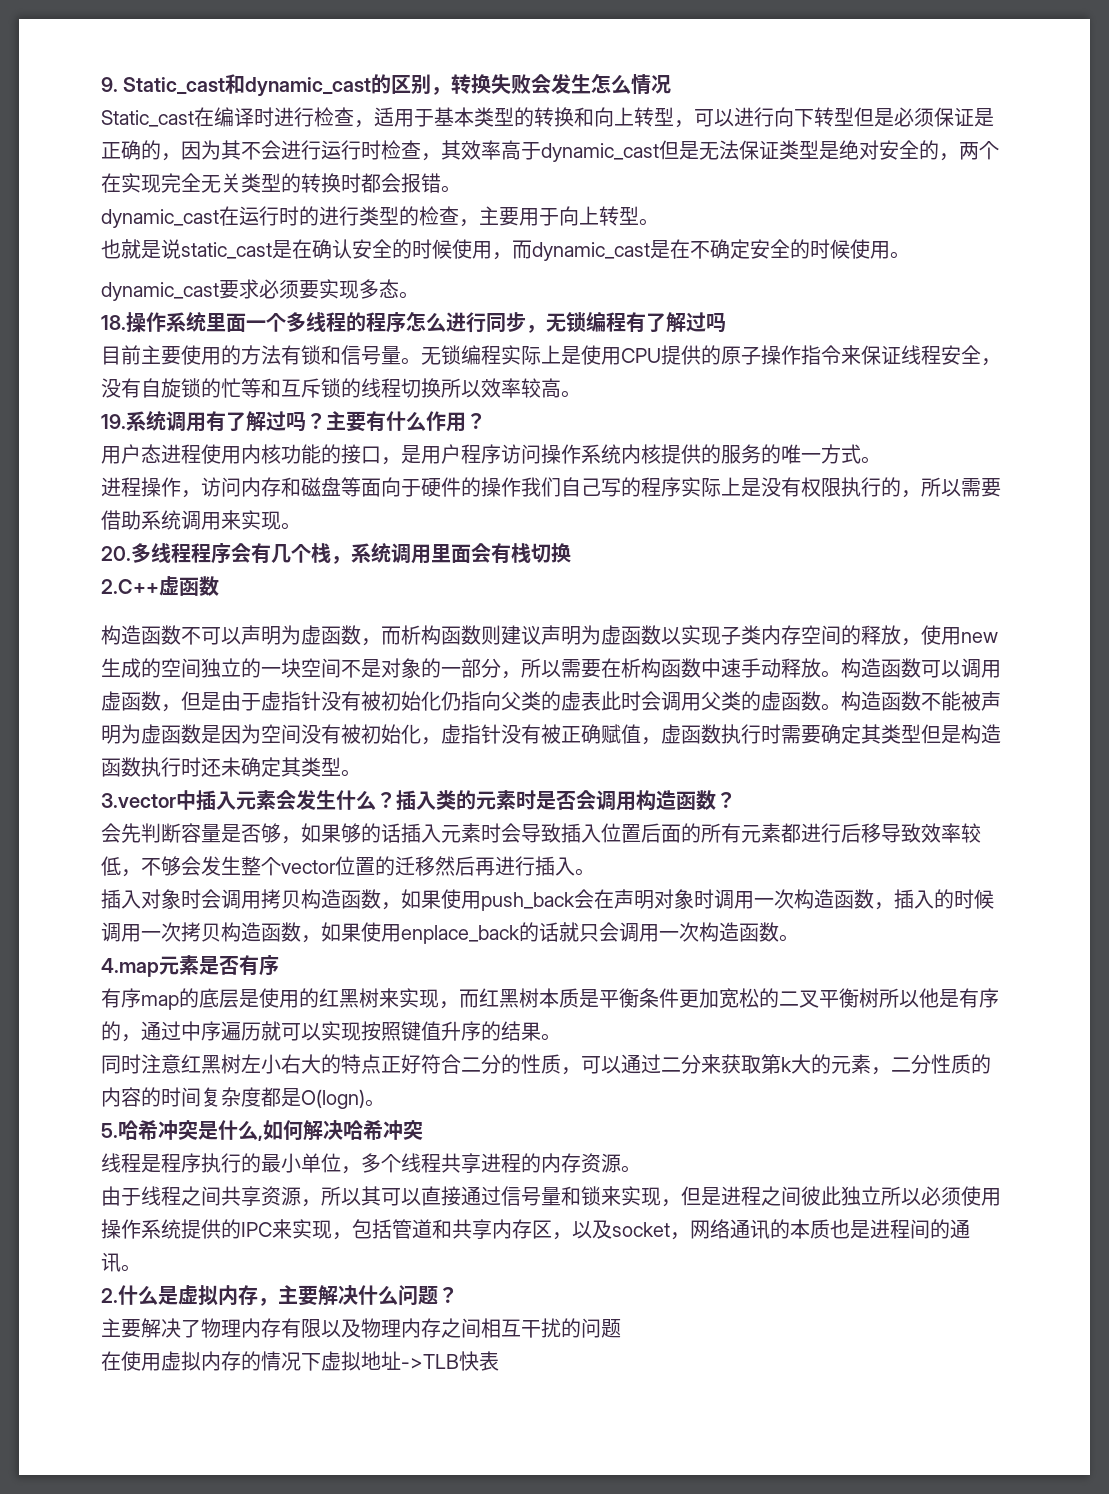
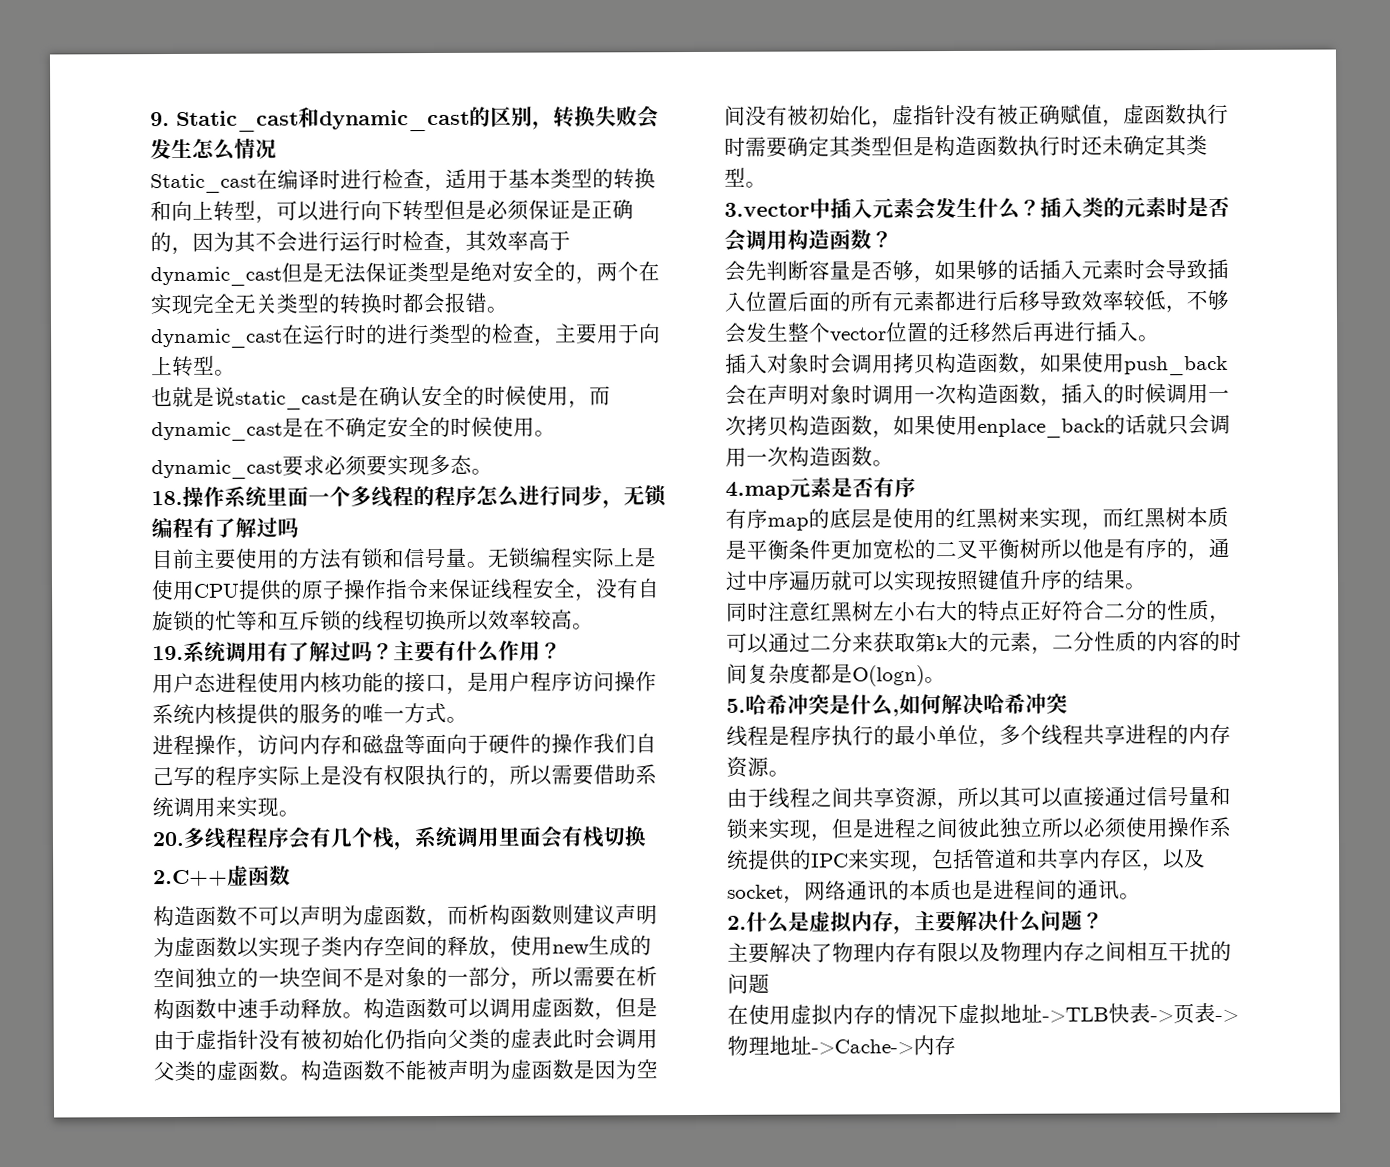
(499, 1361) none -> [1150,1003,1239,1024] [727,1035,956,1056] ->页表->物理地址->Cache->内存

